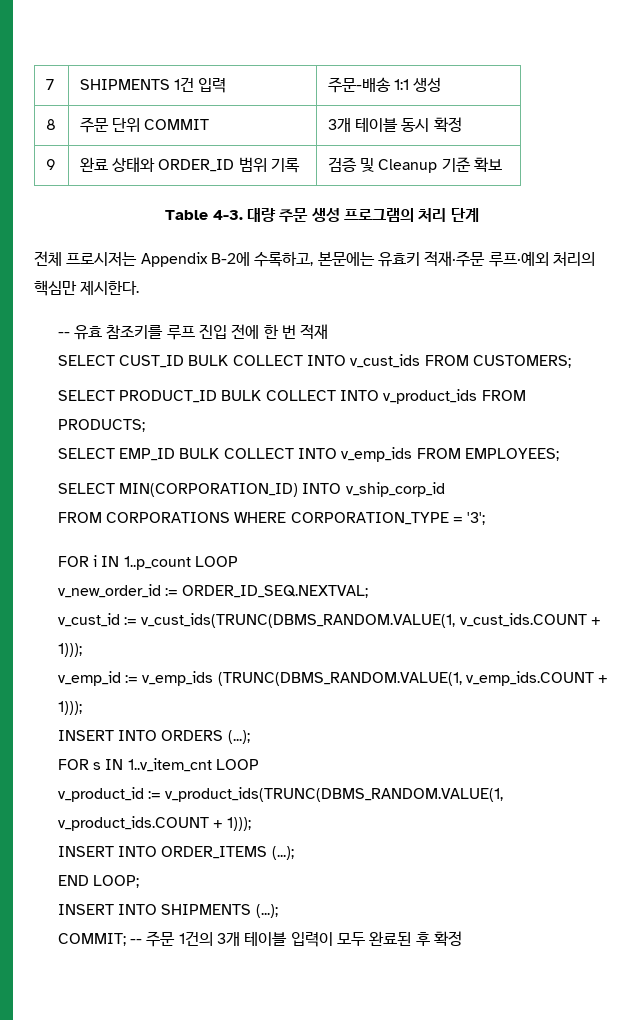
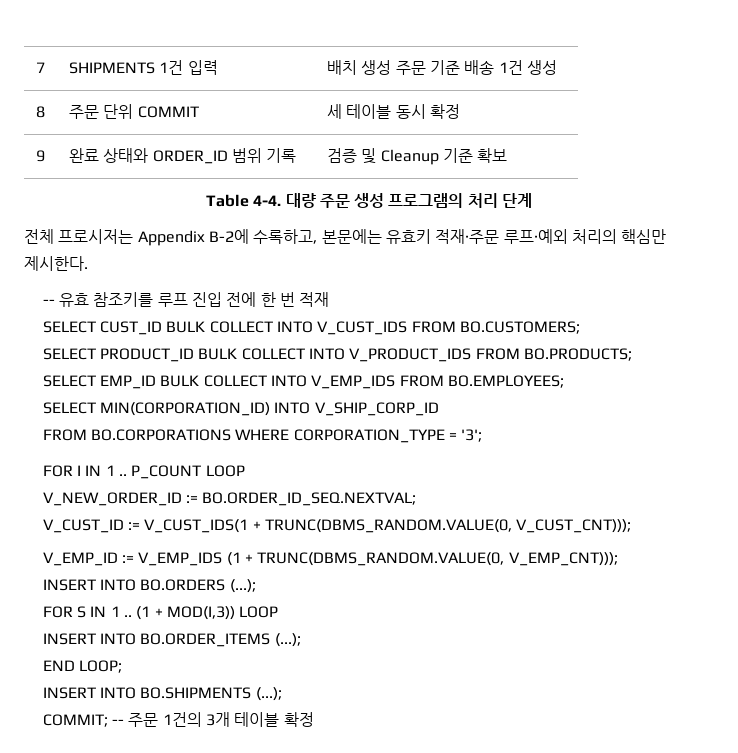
[327,77,409,93] 주문-배송 1:1 -> [326,60,523,75] 배치 생성 주문 기준 배송 1건
[327,118,351,132] 3개 -> [326,104,342,119] 세
[212,210,243,220] 4-3. -> [253,195,282,206] 4-4.
[350,354,571,368] v_cust_ids FROM CUSTOMERS; -> [317,321,580,335] V_CUST_IDS FROM BO.CUSTOMERS;
[383,389,526,404] [57,419,145,432] v_product_ids FROM PRODUCTS; -> [349,348,632,362] V_PRODUCT_IDS FROM BO.PRODUCTS;
[341,447,559,462] v_emp_ids FROM EMPLOYEES; -> [311,375,564,389] V_EMP_IDS FROM BO.EMPLOYEES;
[345,482,445,497] [57,512,230,523] v_ship_corp_id // FROM CORPORATIONS -> [314,402,439,416] [42,429,231,441] V_SHIP_CORP_ID // FROM BO.CORPORATIONS
[92,555,238,570] [57,584,369,598] [57,613,601,628] [57,643,82,657] [57,671,609,686] [57,701,82,715] [57,730,224,741] i IN 1..p_count LOOP // v_new_order_id := ORDER_ID_SEQ.NEXTVAL; // v_cust_id := v_cust_ids(TRUNC(DBMS_RANDOM.VALUE(1, v_cust_ids.COUNT + 1))); // v_emp_id := v_emp_ids (TRUNC(DBMS_RANDOM.VALUE(1, v_emp_ids.COUNT + 1))); // INSERT INTO ORDERS -> [76,465,245,479] [42,492,417,506] [42,519,632,533] [42,552,618,566] [42,579,226,591] I IN 1 .. P_COUNT LOOP // V_NEW_ORDER_ID := BO.ORDER_ID_SEQ.NEXTVAL; // V_CUST_ID := V_CUST_IDS(1 + TRUNC(DBMS_RANDOM.VALUE(0, V_CUST_CNT))); // V_EMP_ID := V_EMP_IDS (1 + TRUNC(DBMS_RANDOM.VALUE(0, V_EMP_CNT))); // INSERT INTO BO.ORDERS
[92,758,259,772] [57,787,504,802] [57,816,252,831] [57,846,268,859] s IN 1..v_item_cnt LOOP // v_product_id := v_product_ids(TRUNC(DBMS_RANDOM.VALUE(1, v_product_ids.COUNT + 1))); // INSERT INTO ORDER_ITEMS -> [76,606,279,620] [42,633,271,647] S IN 1 .. (1 + MOD(I,3)) LOOP // INSERT INTO BO.ORDER_ITEMS
[161,904,252,915] SHIPMENTS -> [140,687,252,699] BO.SHIPMENTS
[290,931,430,947] 입력이 모두 완료된 후 -> (280, 719) none

